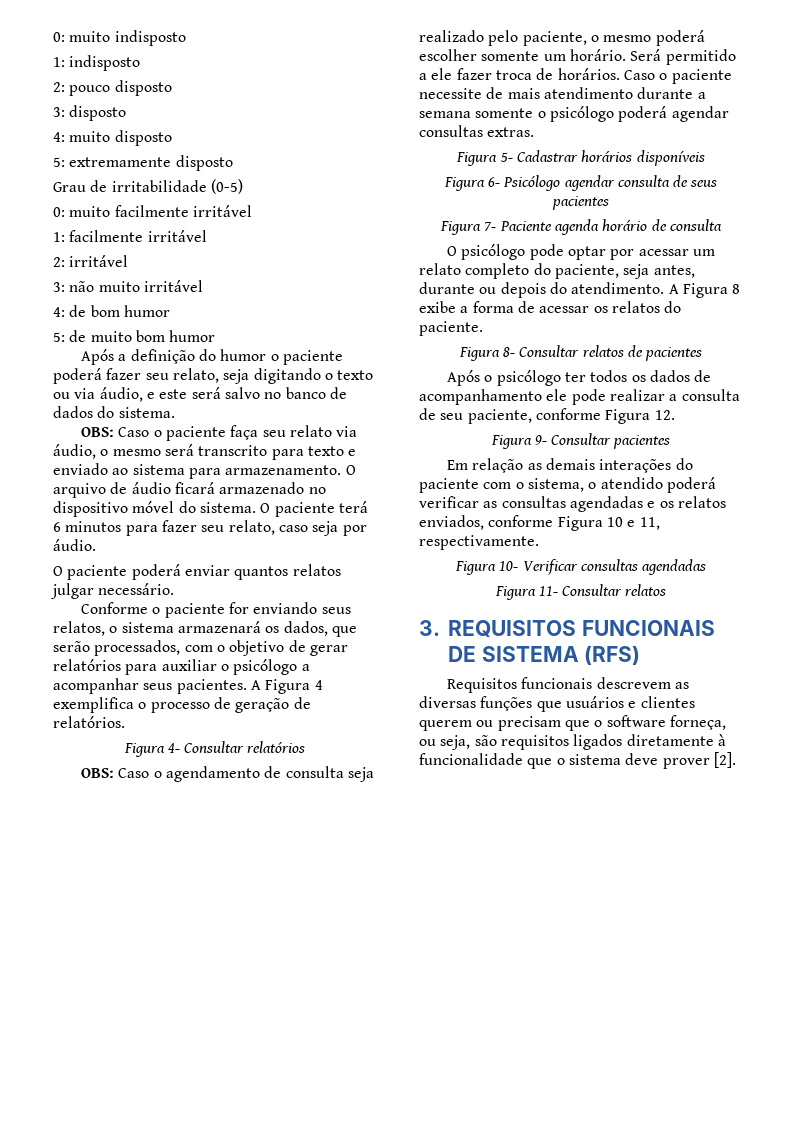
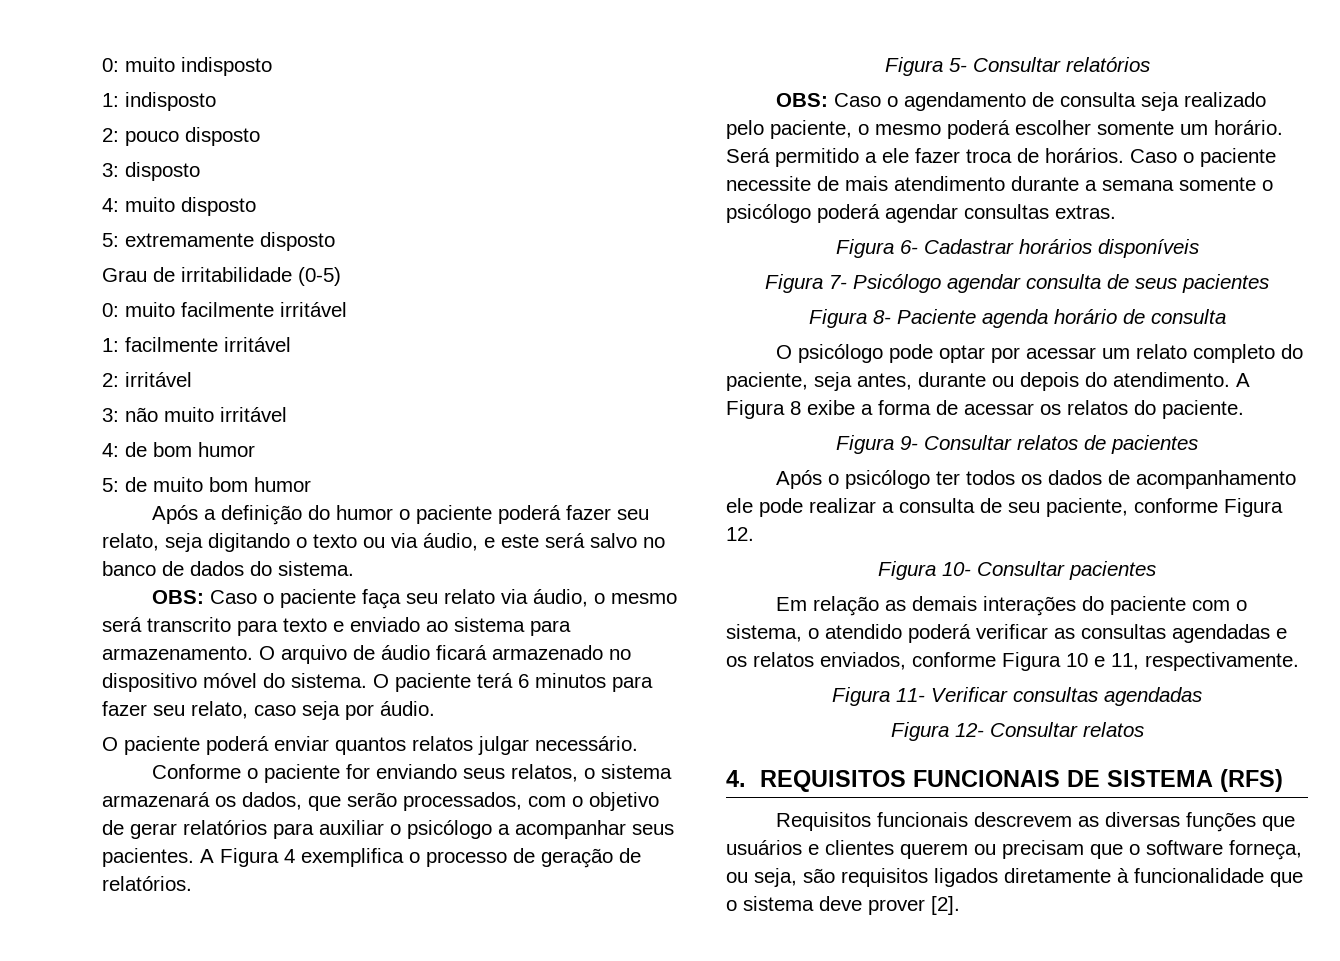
[167,743,180,753] 4- -> [948,58,967,72] 5-
[499,152,513,162] 5- -> [899,240,918,254] 6-
[487,177,500,187] 6- -> [829,275,847,289] 7-
[484,222,497,231] 7- -> [872,310,891,324] 8-
[503,347,516,357] 8- -> [900,436,918,450] 9-
[534,435,547,445] 9- -> [942,562,971,576] 10-
[499,561,519,571] 10- -> [896,688,925,702] 11-
[538,586,558,596] 11- -> [954,723,984,737] 12-
[419,620,440,636] 3. -> [726,770,746,787] 4.

